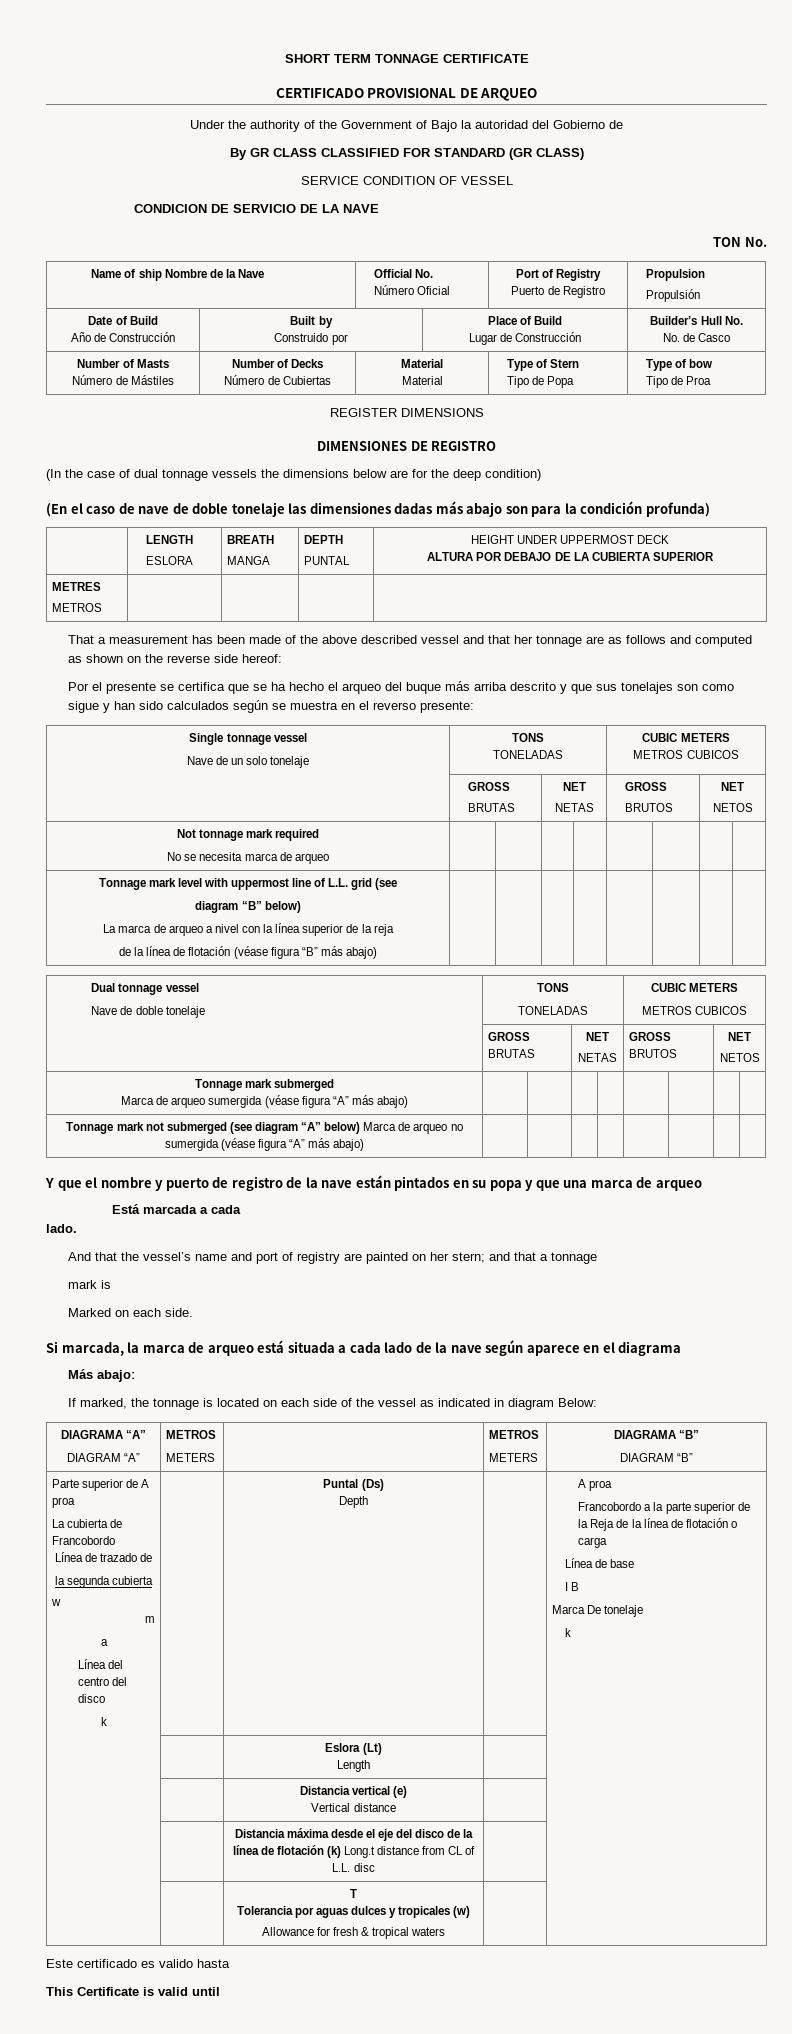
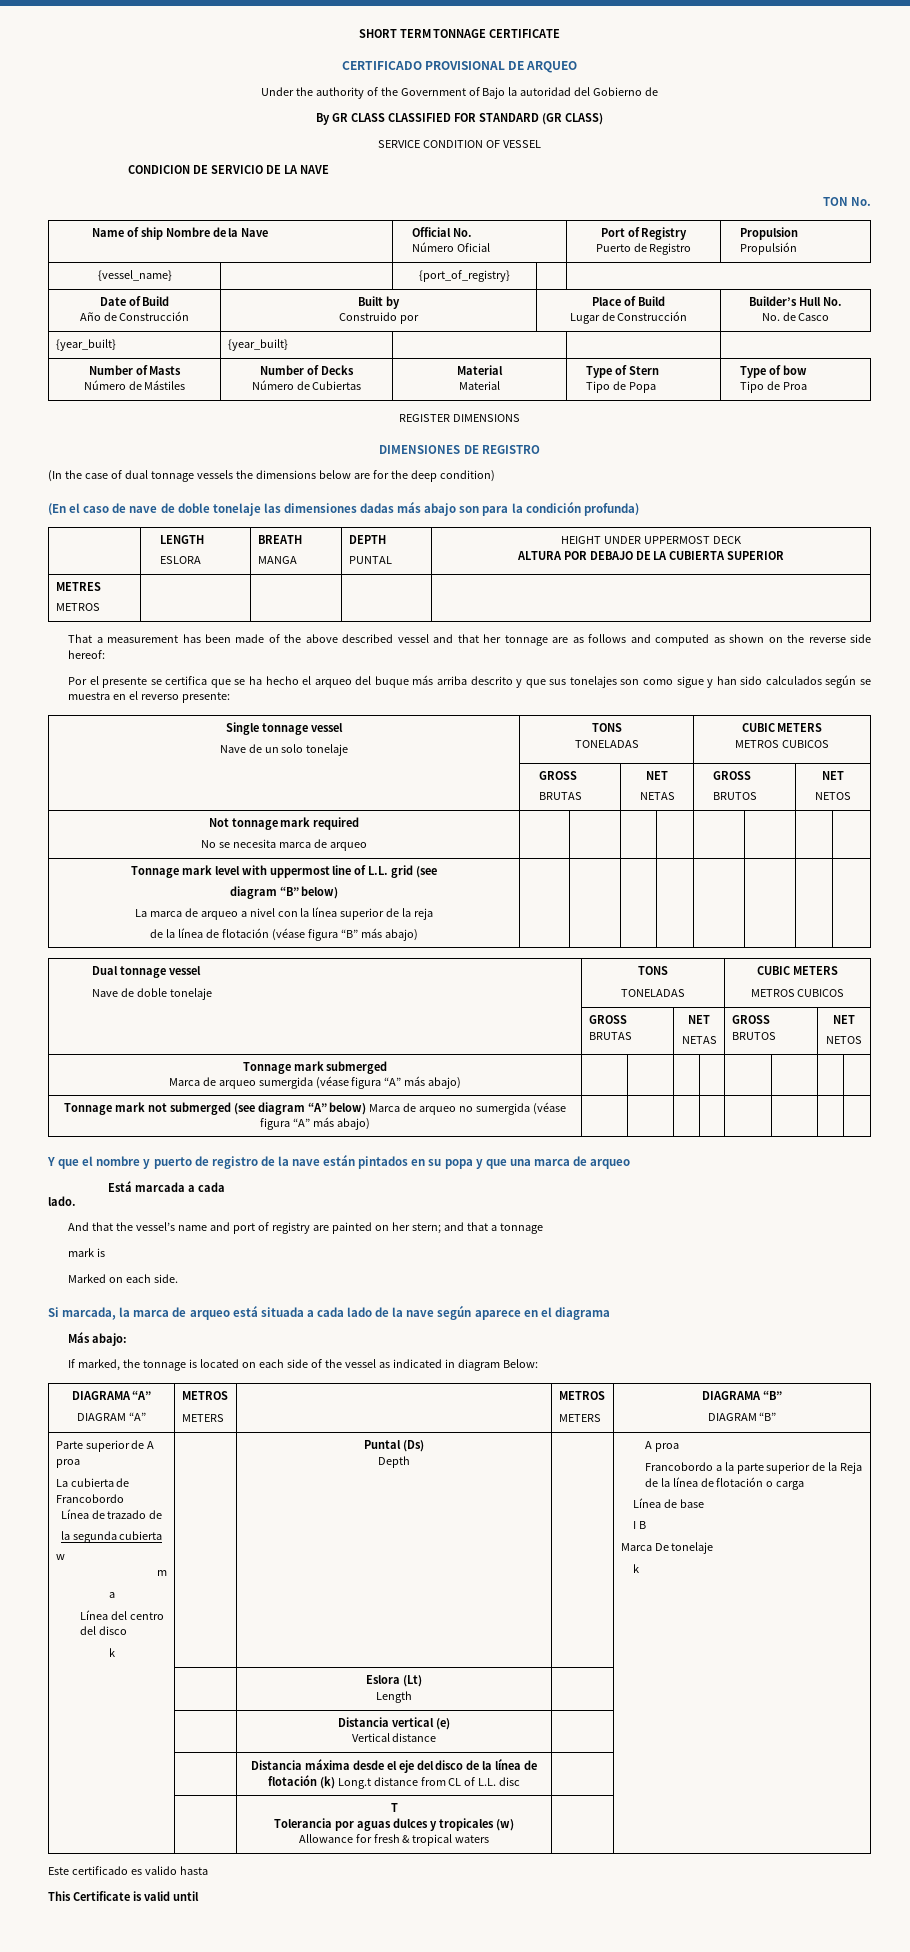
(701, 295) none -> [97,270,172,281] [419,270,510,282] // {vessel_name} | | {port_of_registry} |
(731, 337) none -> [55,339,116,351] [227,339,288,351] // {year_built} | {year_built} | |

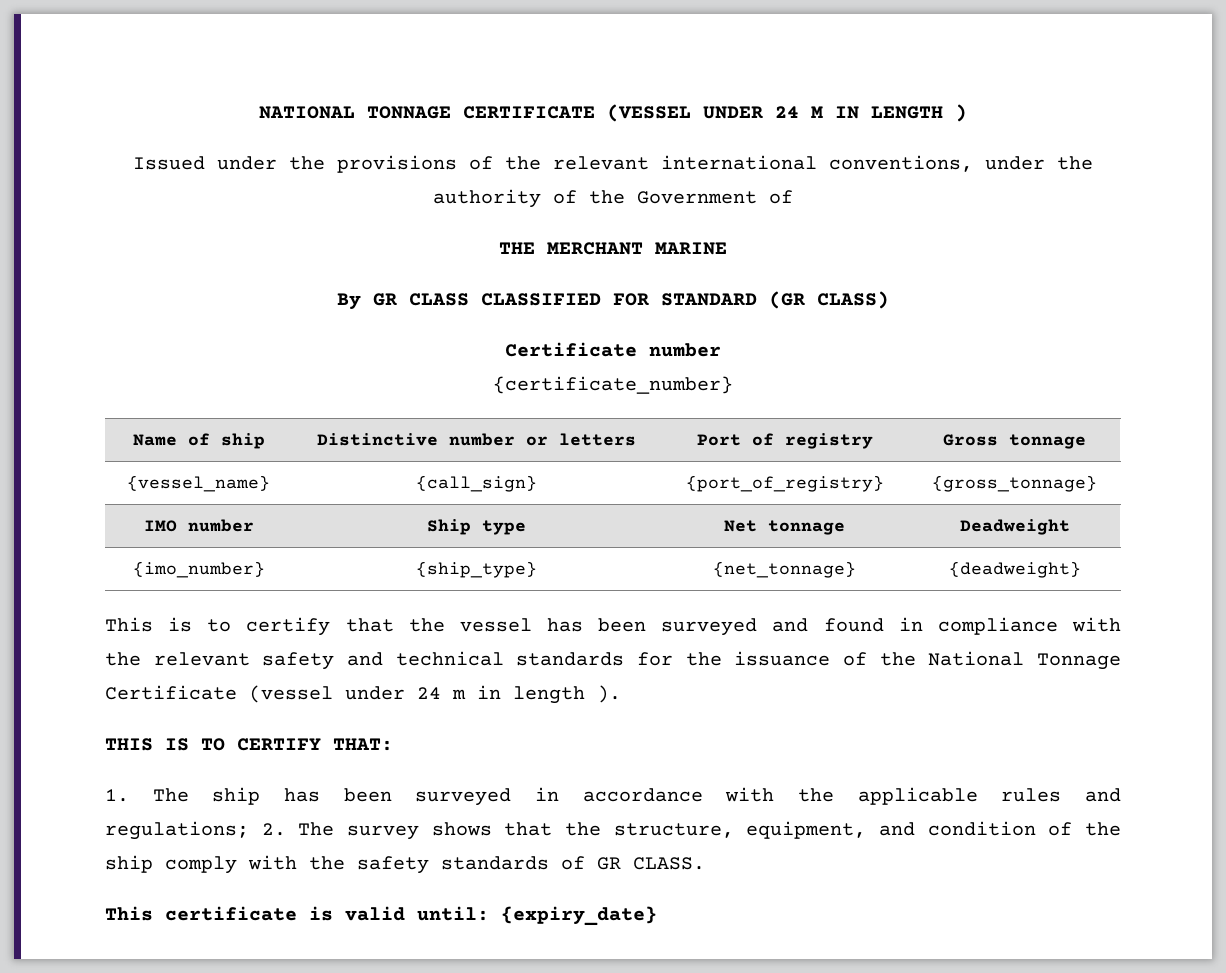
[358,29,431,38] SHORT TERM -> [259,106,355,119] NATIONAL
[341,61,578,73] [260,87,294,96] // CERTIFICADO PROVISIONAL DE ARQUEO // Under -> [607,104,967,122] [133,155,1045,173] (VESSEL UNDER 24 M IN LENGTH ) // Issued under the provisions of the relevant international conventions, under
[482,87,659,99] Bajo la autoridad del Gobierno de -> [499,242,727,255] // THE MERCHANT MARINE
[378,140,541,148] [128,165,330,174] [822,197,871,206] [91,227,269,240] [411,227,472,237] [411,242,490,252] [600,227,688,240] [595,243,692,255] [739,227,798,240] [739,242,797,255] SERVICE CONDITION OF VESSEL // CONDICION DE SERVICIO DE LA NAVE // TON No. // Name of ship Nombre de la Nave | Official No. // Número Oficial | Port of Registry // Puerto de Registro | Propulsion // Propulsión -> [505,342,721,357] [493,376,733,394] [132,433,265,449] [316,433,636,446] [696,433,873,449] [943,434,1086,449] Certificate number // {certificate_number} // Name of ship | Distinctive number or letters | Port of registry | Gross tonnage
(172, 275) none -> [415,475,537,492] {call_sign}
[99,296,170,306] [79,311,190,321] [358,296,400,309] [339,312,419,324] [592,296,665,306] [569,311,688,324] [749,296,842,306] [761,312,830,321] [55,339,116,351] [227,339,288,351] [88,365,182,375] [83,380,186,390] [260,365,354,375] [251,380,362,390] [457,365,503,375] [459,381,500,390] [585,365,659,378] [585,381,656,393] [739,365,807,378] [739,381,807,393] [399,414,520,422] [379,445,540,454] [48,470,495,482] [48,501,639,516] [159,535,204,544] [159,556,201,564] [257,535,302,544] [257,556,297,564] [348,535,386,544] [348,556,392,564] [561,536,742,544] [516,551,785,560] [55,582,101,591] [55,603,100,611] [68,634,872,646] [68,650,106,659] [68,675,872,688] [68,691,230,703] [226,722,343,735] [219,744,349,756] [591,723,622,732] [574,740,639,748] [741,723,823,732] [735,740,829,748] [538,771,577,780] [538,792,582,800] [646,771,668,780] [639,792,675,800] [712,771,751,780] [712,792,757,800] [822,771,844,780] [815,792,851,800] [208,817,360,830] [201,839,367,851] [130,865,438,878] [229,886,339,899] [134,907,434,920] [150,928,418,941] [91,966,201,978] [91,988,212,1000] [637,966,668,975] [620,989,685,997] [757,966,838,975] [750,989,845,997] [588,1015,627,1024] [588,1032,632,1040] [688,1015,710,1024] [681,1036,717,1044] [731,1015,770,1024] [731,1032,776,1040] [833,1015,855,1024] [826,1036,862,1044] [242,1061,388,1074] [168,1076,462,1089] [63,1102,567,1115] [260,1117,370,1130] [47,1154,631,1169] [108,1181,226,1192] [48,1196,76,1206] [68,1222,543,1234] [68,1248,106,1257] [68,1274,178,1283] [48,1305,610,1320] [68,1332,128,1346] [68,1359,538,1371] [71,1390,152,1400] [77,1412,146,1421] [181,1391,228,1400] [181,1414,224,1422] [558,1391,605,1400] [558,1414,601,1422] [702,1390,782,1400] [707,1412,777,1421] [55,1440,155,1452] [55,1459,80,1468] [55,1478,130,1487] [55,1494,124,1503] [60,1509,163,1519] [60,1531,163,1543] [55,1554,65,1560] [157,1570,168,1576] [108,1592,115,1598] [79,1610,164,1620] [79,1626,127,1635] [108,1648,115,1657] [364,1440,424,1452] [378,1456,410,1468] [644,1441,679,1452] [644,1462,863,1474] [644,1477,805,1490] [632,1498,704,1508] [632,1521,646,1529] [620,1542,714,1554] [632,1564,639,1573] [366,1675,422,1687] [376,1691,412,1703] [338,1717,450,1730] [351,1733,437,1742] [250,1759,538,1773] [267,1775,521,1789] [390,1803,398,1812] [274,1818,514,1831] [298,1834,490,1846] [48,1866,208,1875] [48,1891,130,1901] // Date of Build // Año de Construcción | Built by // Construido por | Place of Build // Lugar de Construcción | Builder’s Hull No. // No. de Casco // {year_built} | {year_built} | | // Number of Masts // Número de Mástiles | Number of Decks // Número de Cubiertas | Material // Material | Type of Stern // Tipo de Popa | Type of bow // Tipo de Proa // REGISTER DIMENSIONS // DIMENSIONES DE REGISTRO // (In the case of dual tonnage vessels the dimensions below are for the deep condition) // (En el caso de nave de doble tonelaje las dimensiones dadas más abajo son para la condición profunda) // | LENGTH // ESLORA | BREATH // MANGA | DEPTH // PUNTAL | HEIGHT UNDER UPPERMOST DECK // ALTURA POR DEBAJO DE LA CUBIERTA SUPERIOR // METRES // METROS | | | | // That a measurement has been made of the above described vessel and that her tonnage are as follows and computed as shown on the reverse side hereof: // Por el presente se certifica que se ha hecho el arqueo del buque más arriba descrito y que sus tonelajes son como sigue y han sido calculados según se muestra en el reverso presente: // Single tonnage vessel // Nave de un solo tonelaje | TONS // TONELADAS | CUBIC METERS // METROS CUBICOS // | GROSS // BRUTAS | NET // NETAS | GROSS // BRUTOS | NET // NETOS // Not tonnage mark required // No se necesita marca de arqueo | | | | | | | | // Tonnage mark level with uppermost line of L.L. grid (see // diagram “B” below) // La marca de arqueo a nivel con la línea superior de la reja // de la línea de flotación (véase figura “B” más abajo) | | | | | | | | // Dual tonnage vessel // Nave de doble tonelaje | TONS // TONELADAS | CUBIC METERS // METROS CUBICOS // | GROSS BRUTAS | NET // NETAS | GROSS BRUTOS | NET // NETOS // Tonnage mark submerged // Marca de arqueo sumergida (véase figura “A” más abajo) | | | | | | | | // Tonnage mark not submerged (see diagram “A” below) Marca de arqueo no sumergida (véase figura “A” más abajo) | | | | | | | | // Y que el nombre y puerto de registro de la nave están pintados en su popa y que una marca de arqueo // Está marcada a cada // lado. // And that the vessel’s name and port of registry are painted on her stern; and that a tonnage // mark is // Marked on each side. // Si marcada, la marca de arqueo está situada a cada lado de la nave según aparece en el diagrama // Más abajo: // If marked, the tonnage is located on each side of the vessel as indicated in diagram Below: // DIAGRAMA “A” // DIAGRAM “A” | METROS // METERS | | METROS // METERS | DIAGRAMA “B” // DIAGRAM “B” // Parte superior de A proa // La cubierta de Francobordo // Línea de trazado de // la segunda cubierta // w // m // a // Línea del centro del disco // k | | Puntal (Ds) // Depth | | A proa // Francobordo a la parte superior de la Reja de la línea de flotación o carga // Línea de base // I B // Marca De tonelaje // k // | | Eslora (Lt) // Length | | // | | Distancia vertical (e) // Vertical distance | | // | | Distancia máxima desde el eje del disco de la línea de flotación (k) Long.t distance from CL of L.L. disc | | // | | T // Tolerancia por aguas dulces y tropicales (w) // Allowance for fresh & tropical waters | | // Este certificado es valido hasta // This Certificate -> [932,475,1097,492] [143,519,254,532] [426,519,526,535] [724,520,845,535] [959,519,1070,535] [132,561,265,578] [415,561,537,578] [713,561,856,578] [948,561,1081,578] [105,617,1121,636] [105,651,1121,670] [105,685,621,704] [105,738,393,751] [105,787,1121,806] [105,821,1121,840] [105,855,705,874] [105,906,297,921] {gross_tonnage} // IMO number | Ship type | Net tonnage | Deadweight // {imo_number} | {ship_type} | {net_tonnage} | {deadweight} // This is to certify that the vessel has been surveyed and found in compliance with the relevant safety and technical standards for the issuance of the National Tonnage Certificate (vessel under 24 m in length ). // THIS IS TO CERTIFY THAT: // 1. The ship has been surveyed in accordance with the applicable rules and regulations; 2. The survey shows that the structure, equipment, and condition of the ship comply with the safety standards of GR CLASS. // This certificate
[172,1891,199,1901] until -> [417,906,657,926] until: {expiry_date}

